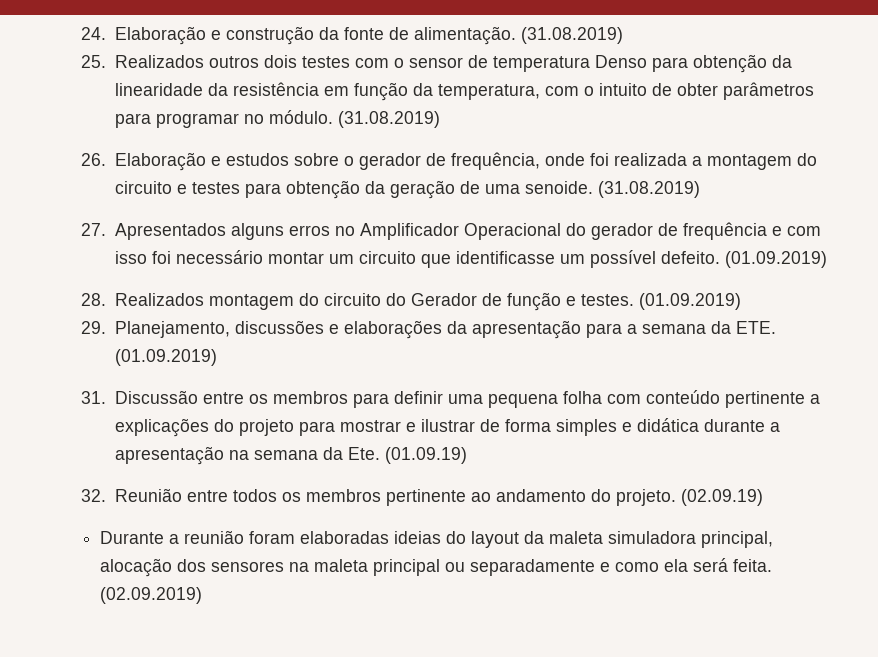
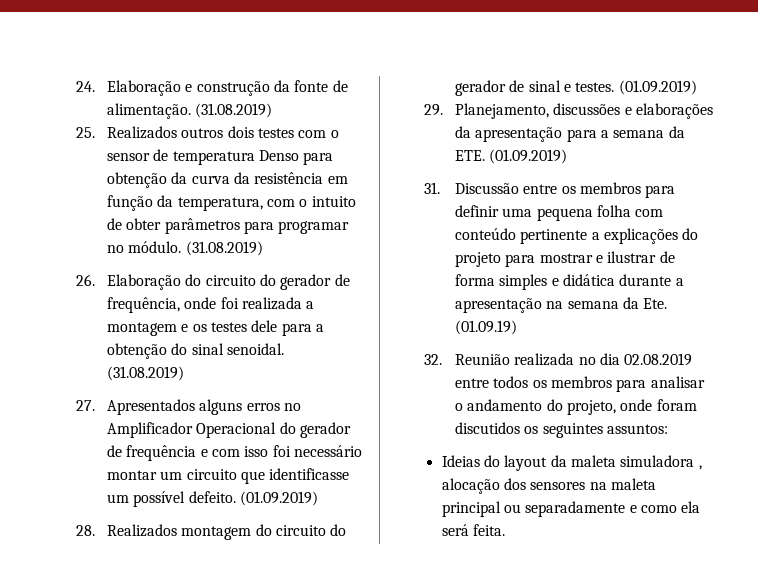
[114,83,203,96] linearidade -> [191,175,230,184] curva
[210,153,354,166] e estudos sobre o -> [185,274,276,286] do circuito do
[796,153,817,166] [114,180,593,199] do circuito e testes para obtenção da geração de uma senoide. -> [181,320,324,336] [107,343,284,359] e os testes dele para a obtenção do sinal senoidal.
[410,292,561,311] Gerador de função -> [455,80,561,96] gerador de sinal
[186,489,763,506] [100,530,442,544] entre todos os membros pertinente ao andamento do projeto. (02.09.19) // Durante a reunião foram elaboradas ideias -> [514,353,693,366] [455,376,705,392] [455,399,697,415] [455,422,668,438] [441,455,480,467] realizada no dia 02.08.2019 entre todos os membros para analisar o andamento do projeto, onde foram discutidos os seguintes assuntos: // Ideias
[701,531,774,548] principal, -> [698,465,702,470] ,
[100,587,203,604] (02.09.2019) -> (505, 530) none

